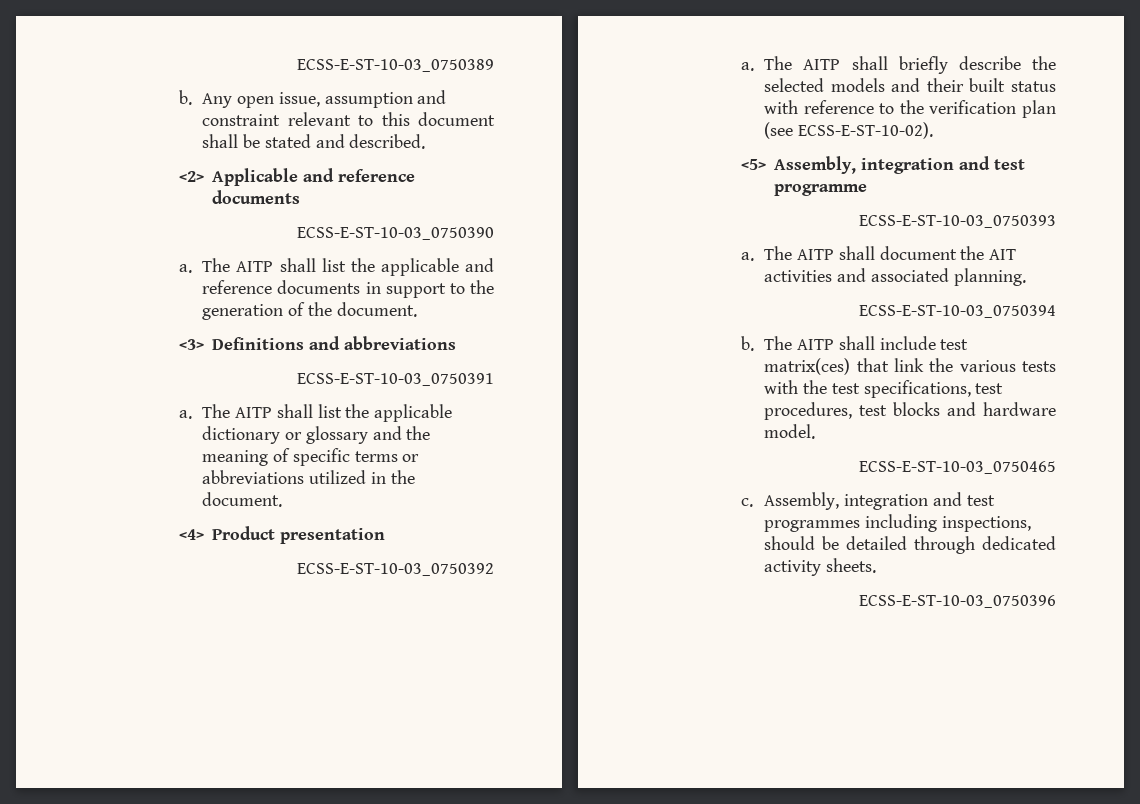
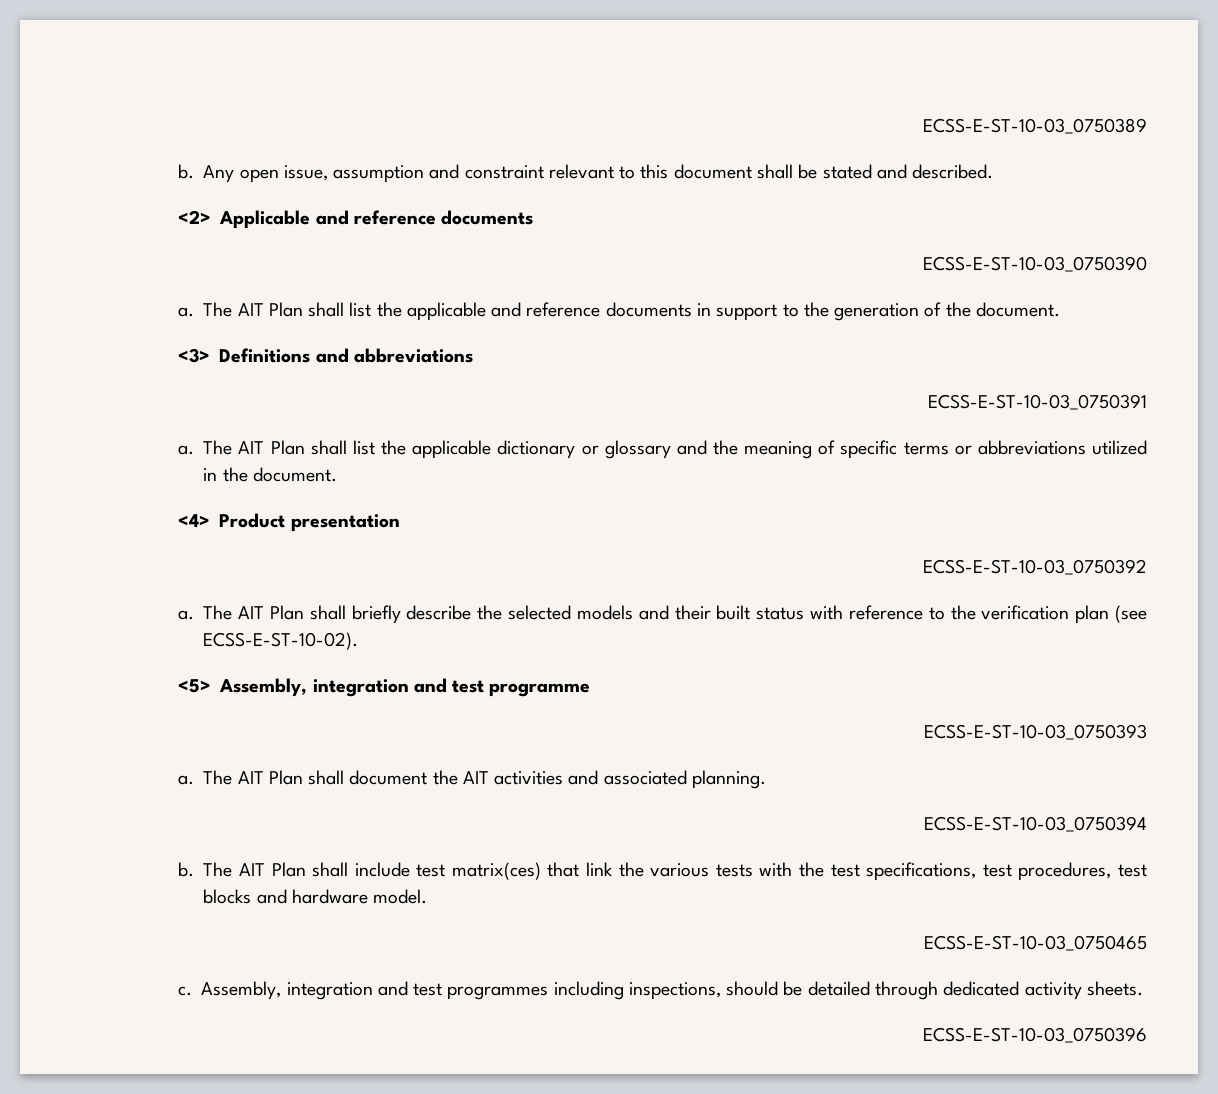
[236,261,274,272] AITP -> [237,302,303,317] AIT Plan
[235,407,273,418] AITP -> [238,440,305,455] AIT Plan
[803,59,841,70] AITP -> [238,605,304,620] AIT Plan
[797,249,835,260] AITP -> [237,770,303,785] AIT Plan
[797,339,835,350] AITP -> [238,862,306,877] AIT Plan

